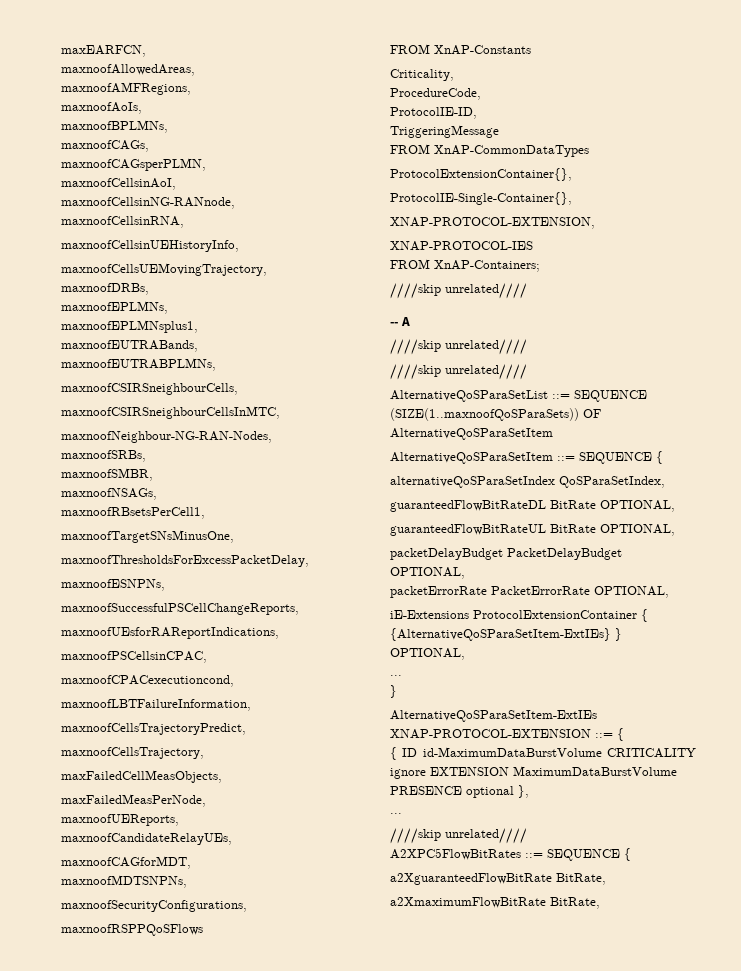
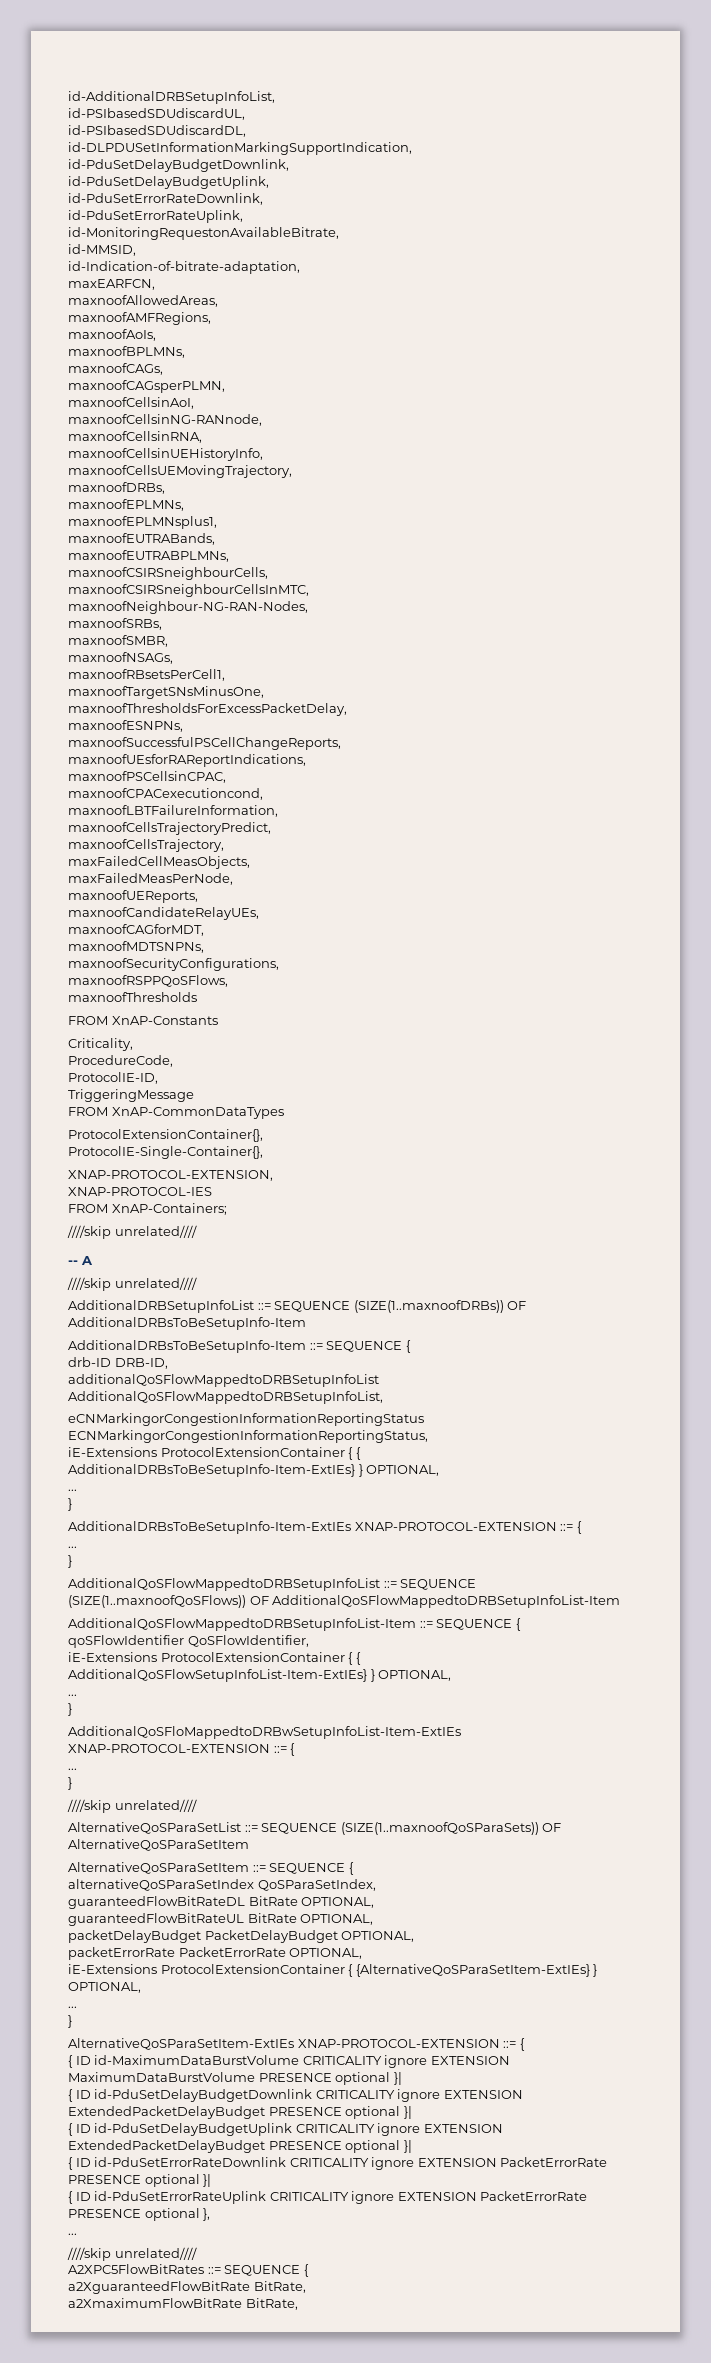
(61, 51) none -> [68,91,275,104] [68,108,245,120] [68,125,246,137] [68,142,412,155] [68,159,289,172] [68,176,269,189] [68,193,263,205] [68,210,243,223] [68,227,339,240] [68,244,136,256] [68,261,300,274] id-AdditionalDRBSetupInfoList, // id-PSIbasedSDUdiscardUL, // id-PSIbasedSDUdiscardDL, // id-DLPDUSetInformationMarkingSupportIndication, // id-PduSetDelayBudgetDownlink, // id-PduSetDelayBudgetUplink, // id-PduSetErrorRateDownlink, // id-PduSetErrorRateUplink, // id-MonitoringRequestonAvailableBitrate, // id-MMSID, // id-Indication-of-bitrate-adaptation, //
[61,924,203,936] maxnoofRSPPQoSFlows -> [68,975,228,987] [68,992,197,1002] maxnoofRSPPQoSFlows, // maxnoofThresholds
(527, 347) none -> [68,1300,527,1313] [68,1317,306,1330] [68,1340,411,1353] [68,1357,168,1369] [68,1374,379,1387] [68,1391,383,1404] [68,1413,424,1426] [68,1430,428,1443] [68,1447,361,1460] [68,1464,440,1477] [68,1489,77,1491] [68,1498,72,1511] [68,1521,582,1534] [68,1546,77,1548] [68,1555,72,1568] [68,1578,477,1591] [68,1595,621,1608] [68,1618,521,1631] [68,1635,309,1648] [68,1652,361,1665] [68,1669,452,1682] [68,1694,77,1696] [68,1703,72,1716] [68,1726,461,1739] [68,1743,296,1756] [68,1768,77,1770] [68,1777,72,1790] // AdditionalDRBSetupInfoList ::= SEQUENCE (SIZE(1..maxnoofDRBs)) OF AdditionalDRBsToBeSetupInfo-Item // AdditionalDRBsToBeSetupInfo-Item ::= SEQUENCE { // drb-ID DRB-ID, // additionalQoSFlowMappedtoDRBSetupInfoList AdditionalQoSFlowMappedtoDRBSetupInfoList, // eCNMarkingorCongestionInformationReportingStatus ECNMarkingorCongestionInformationReportingStatus, // iE-Extensions ProtocolExtensionContainer { { AdditionalDRBsToBeSetupInfo-Item-ExtIEs} } OPTIONAL, // ... // } // AdditionalDRBsToBeSetupInfo-Item-ExtIEs XNAP-PROTOCOL-EXTENSION ::= { // ... // } // AdditionalQoSFlowMappedtoDRBSetupInfoList ::= SEQUENCE (SIZE(1..maxnoofQoSFlows)) OF AdditionalQoSFlowMappedtoDRBSetupInfoList-Item // AdditionalQoSFlowMappedtoDRBSetupInfoList-Item ::= SEQUENCE { // qoSFlowIdentifier QoSFlowIdentifier, // iE-Extensions ProtocolExtensionContainer { { AdditionalQoSFlowSetupInfoList-Item-ExtIEs} } OPTIONAL, // ... // } // AdditionalQoSFloMappedtoDRBwSetupInfoList-Item-ExtIEs XNAP-PROTOCOL-EXTENSION ::= { // ... // }
(514, 792) none -> [393,2072,402,2085] [68,2089,523,2102] [68,2106,412,2119] [68,2123,503,2136] [68,2140,412,2153] [68,2157,608,2170] [68,2174,212,2187] [68,2191,588,2204] [68,2208,200,2221] }| // { ID id-PduSetDelayBudgetDownlink CRITICALITY ignore EXTENSION ExtendedPacketDelayBudget PRESENCE optional }| // { ID id-PduSetDelayBudgetUplink CRITICALITY ignore EXTENSION ExtendedPacketDelayBudget PRESENCE optional }| // { ID id-PduSetErrorRateDownlink CRITICALITY ignore EXTENSION PacketErrorRate PRESENCE optional }| // { ID id-PduSetErrorRateUplink CRITICALITY ignore EXTENSION PacketErrorRate PRESENCE optional

